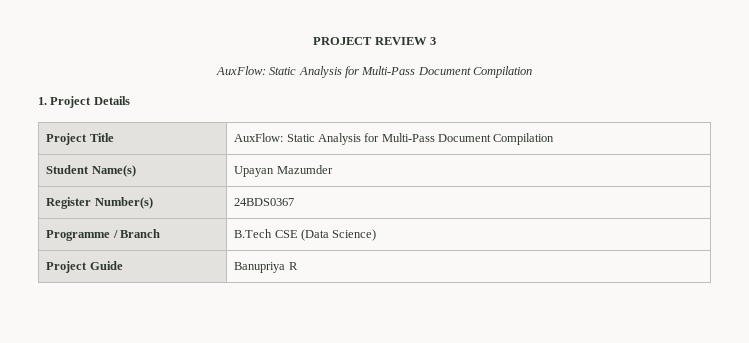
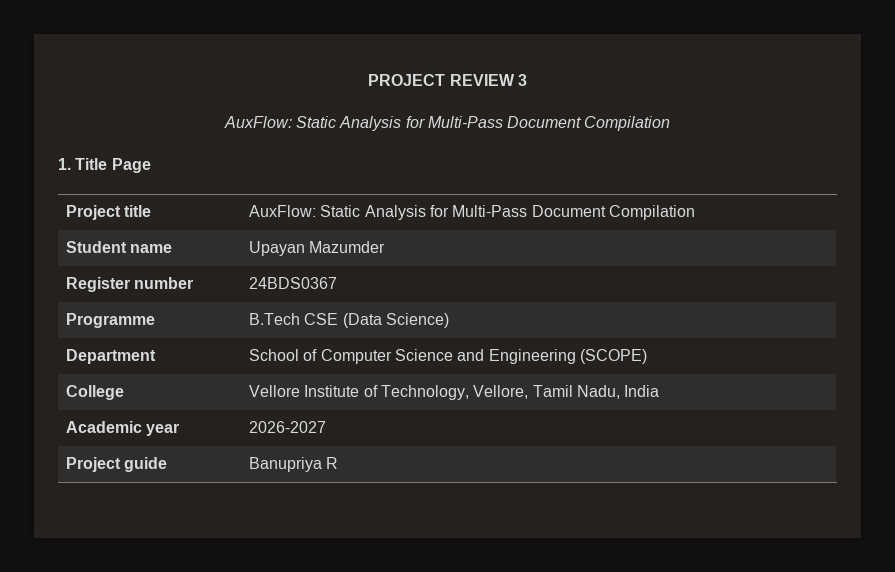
[50,96,130,108] [46,133,114,145] Project Details // Project Title -> [75,158,151,173] [65,205,152,220] Title Page // Project title
[91,165,136,177] Name(s) -> [130,244,173,253] name
[94,197,153,209] Number(s) -> [134,277,194,289] number
[112,229,160,238] / Branch -> (155, 320) none
[46,261,123,273] // Project Guide -> [65,349,156,364] [248,349,647,364] [65,385,124,400] [248,385,660,400] [65,421,180,436] [248,421,326,433] [65,457,168,472] // Department | School of Computer Science and Engineering (SCOPE) // College | Vellore Institute of Technology, Vellore, Tamil Nadu, India // Academic year | 2026-2027 // Project guide

